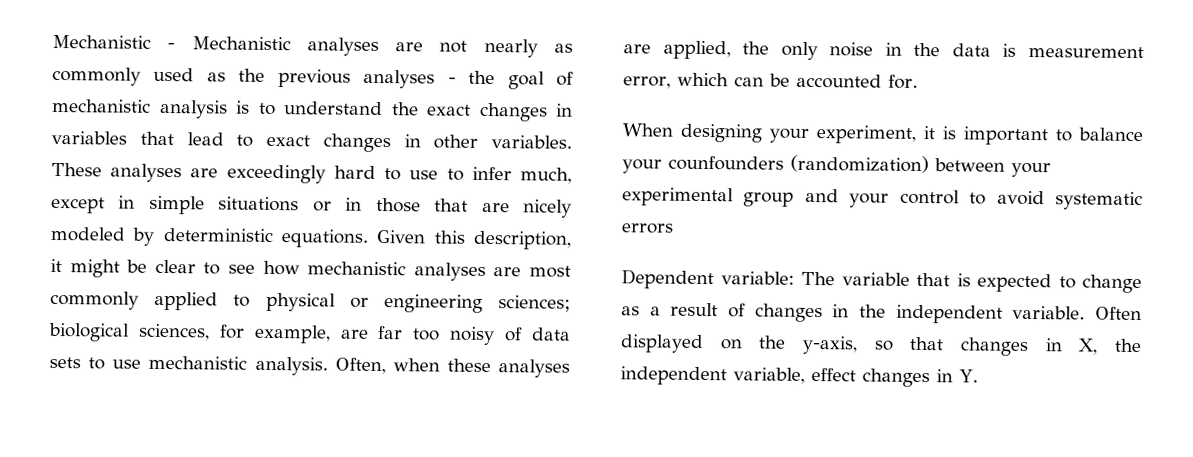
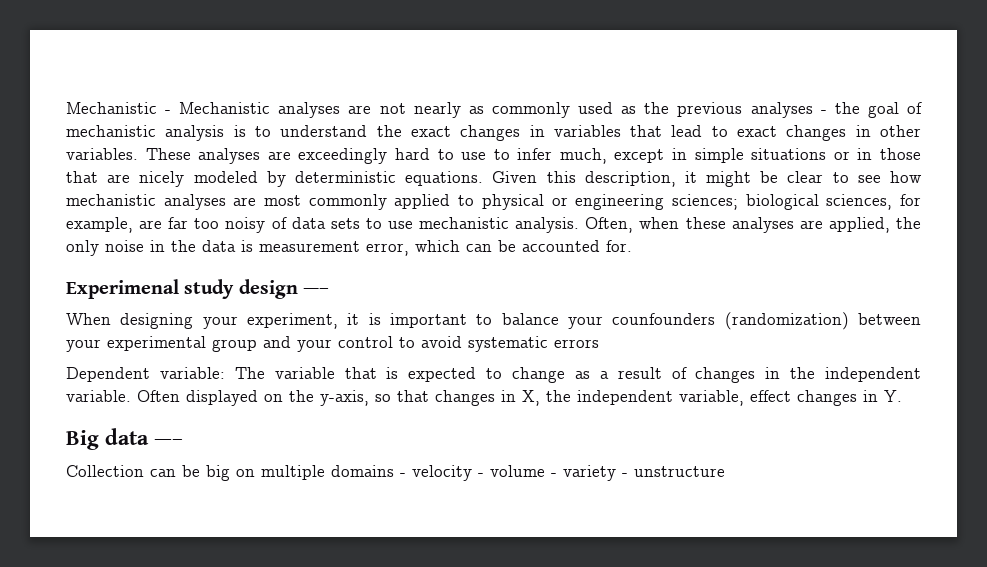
(918, 81) none -> [66,279,330,299] // Experimenal study design —–
(978, 376) none -> [66,428,183,450] [66,465,725,481] // Big data —– // Collection can be big on multiple domains - velocity - volume - variety - unstructure

